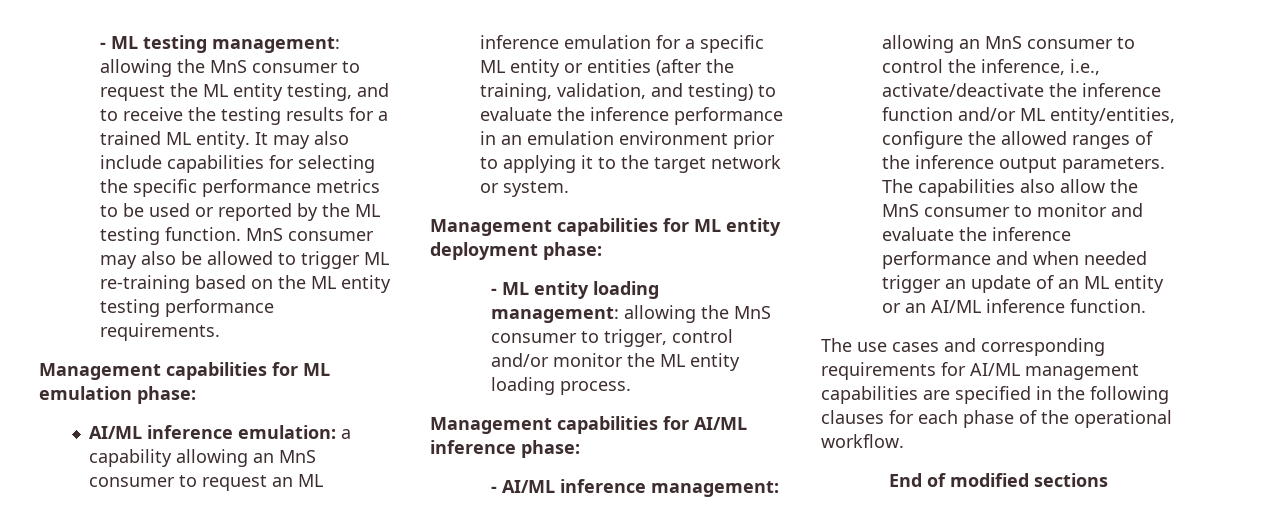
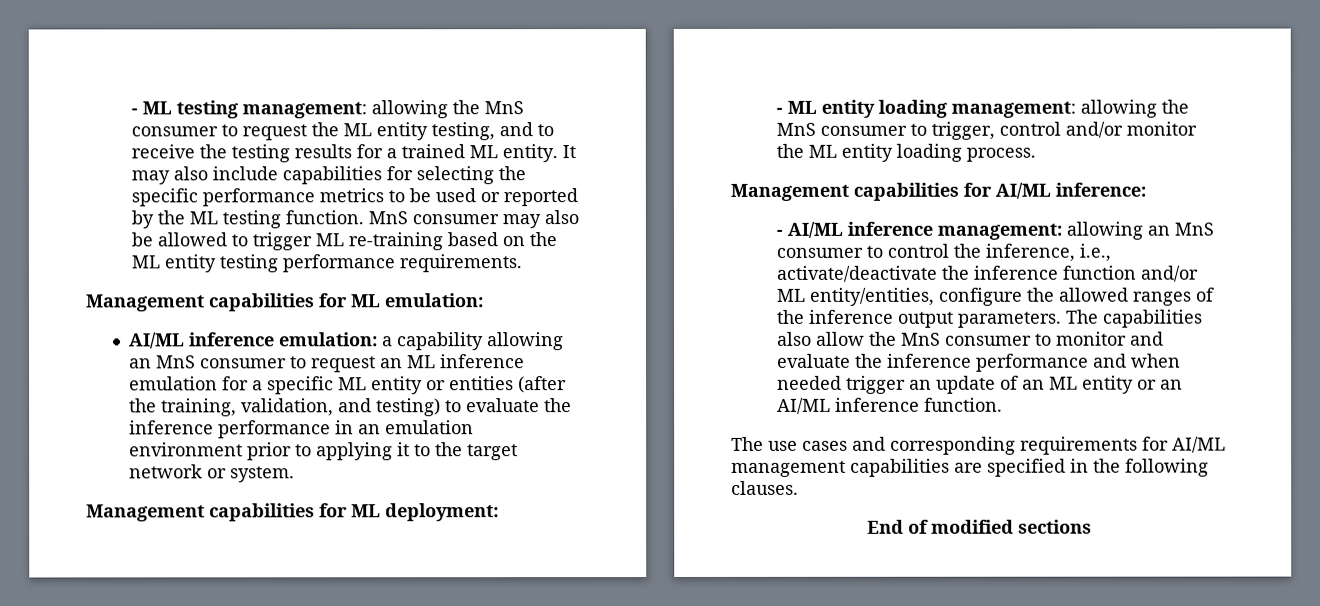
[39,386,196,404] emulation phase: -> [384,293,484,308] emulation:
[726,218,781,236] [430,242,602,260] entity deployment phase: -> [385,503,499,522] deployment:
[430,440,580,458] inference phase: -> [1055,182,1146,197] inference:
[821,410,1172,428] [821,434,904,448] clauses for each phase of the operational workflow. -> [731,480,799,495] clauses.

